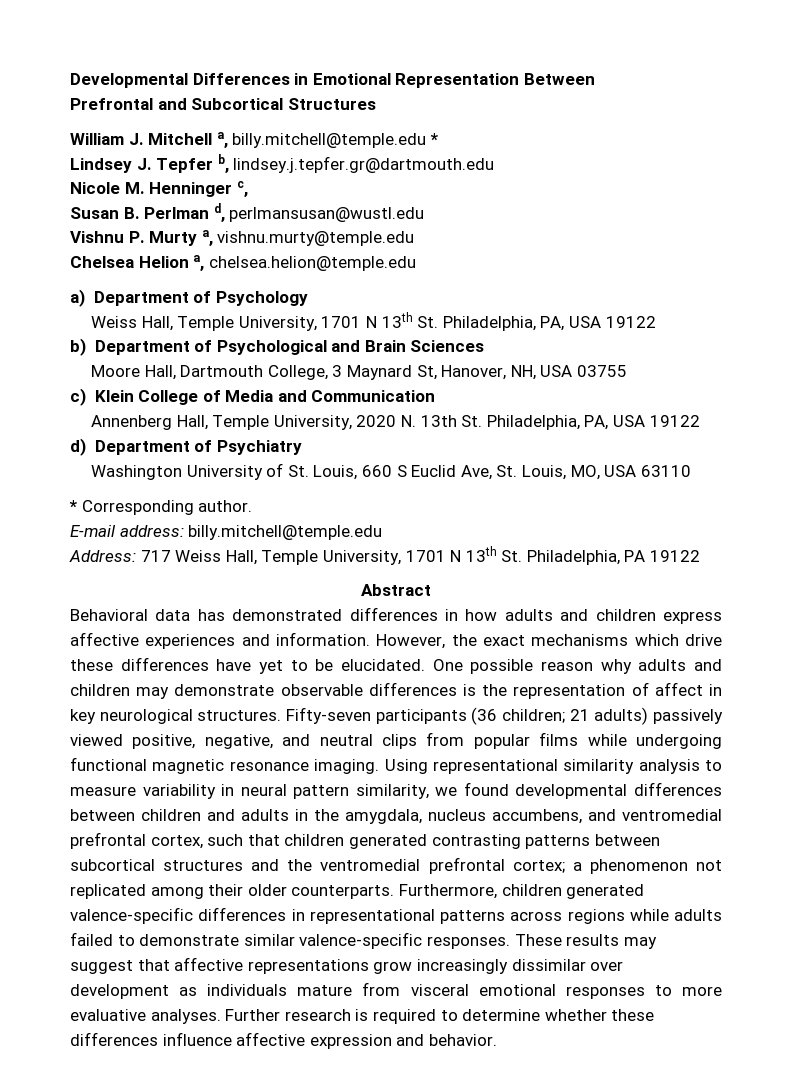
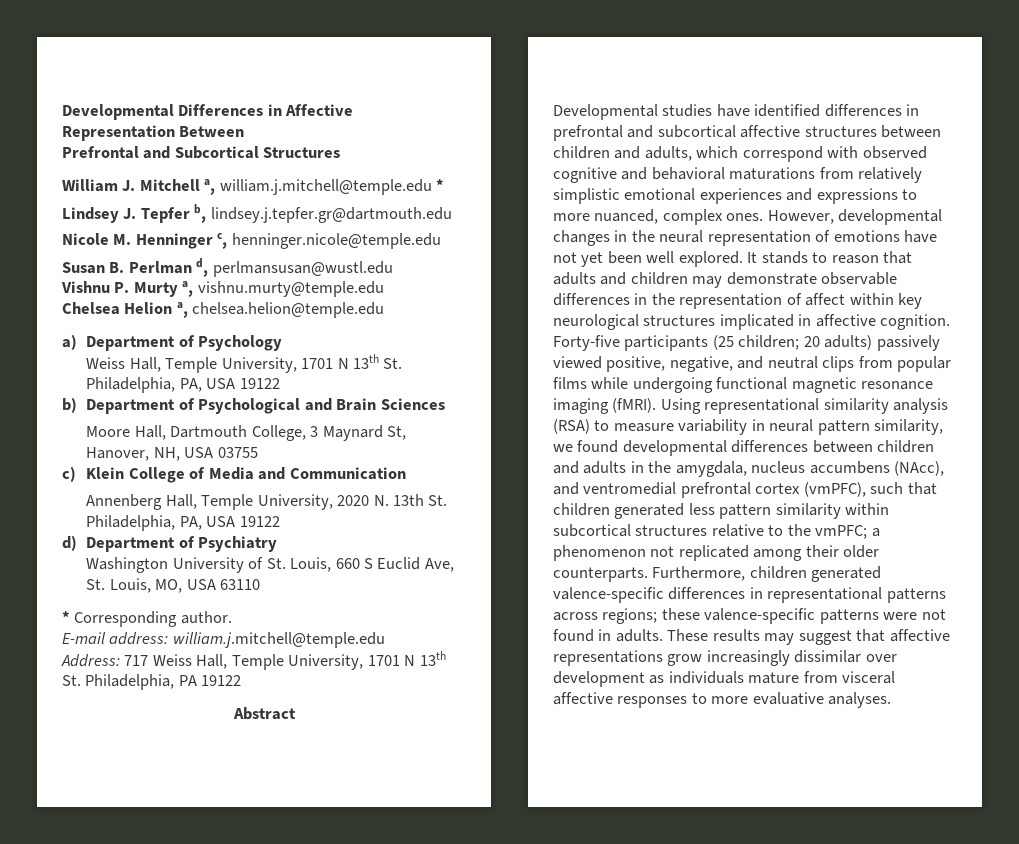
[312,73,391,85] Emotional -> [285,104,354,116] Affective
[232,133,427,148] billy.mitchell@temple.edu -> [219,179,432,195] william.j.mitchell@temple.edu
(248, 189) none -> [231,233,441,249] henninger.nicole@temple.edu
[188,525,383,540] billy.mitchell@temple.edu -> [172,632,385,648] william.j.mitchell@temple.edu
[70,607,722,624] [70,632,722,649] [70,657,632,674] Behavioral data has demonstrated differences in how adults and children express affective experiences and information. However, the exact mechanisms which drive these differences have yet to be elucidated. One possible reason why -> [553,104,920,120] [553,125,942,141] [553,146,927,162] [553,167,923,183] [553,188,918,204] [553,209,943,225] [553,230,938,246] [553,251,913,267] Developmental studies have identified differences in prefrontal and subcortical affective structures between children and adults, which correspond with observed cognitive and behavioral maturations from relatively simplistic emotional experiences and expressions to more nuanced, complex ones. However, developmental changes in the neural representation of emotions have not yet been well explored. It stands to reason that
[463,684,476,696] is -> [634,293,648,305] in
[709,684,723,696] in -> [849,293,894,305] within
[197,707,590,725] structures. Fifty-seven participants (36 children; 21 -> [643,314,951,330] [553,335,820,351] structures implicated in affective cognition. Forty-five participants (25 children; 20
[314,759,380,774] imaging. -> [553,398,657,414] imaging (fMRI).
(700, 766) none -> [553,419,590,434] (RSA)
[492,809,582,824] accumbens, -> [809,461,945,476] accumbens (NAcc),
[150,835,203,849] cortex, -> [755,482,866,497] cortex (vmPFC),
[431,834,660,849] [70,857,565,874] contrasting patterns between subcortical structures and the ventromedial prefrontal cortex; -> [688,503,890,519] [553,524,868,539] less pattern similarity within subcortical structures relative to the vmPFC;
[567,909,722,924] [70,932,510,949] regions while adults failed to demonstrate similar valence-specific responses. -> [602,608,946,624] [553,629,663,642] regions; these valence-specific patterns were not found in adults.
[478,984,556,996] emotional -> [553,692,613,705] affective
[225,1009,655,1024] [70,1032,497,1049] Further research is required to determine whether these differences influence affective expression and behavior. -> (892, 700) none

